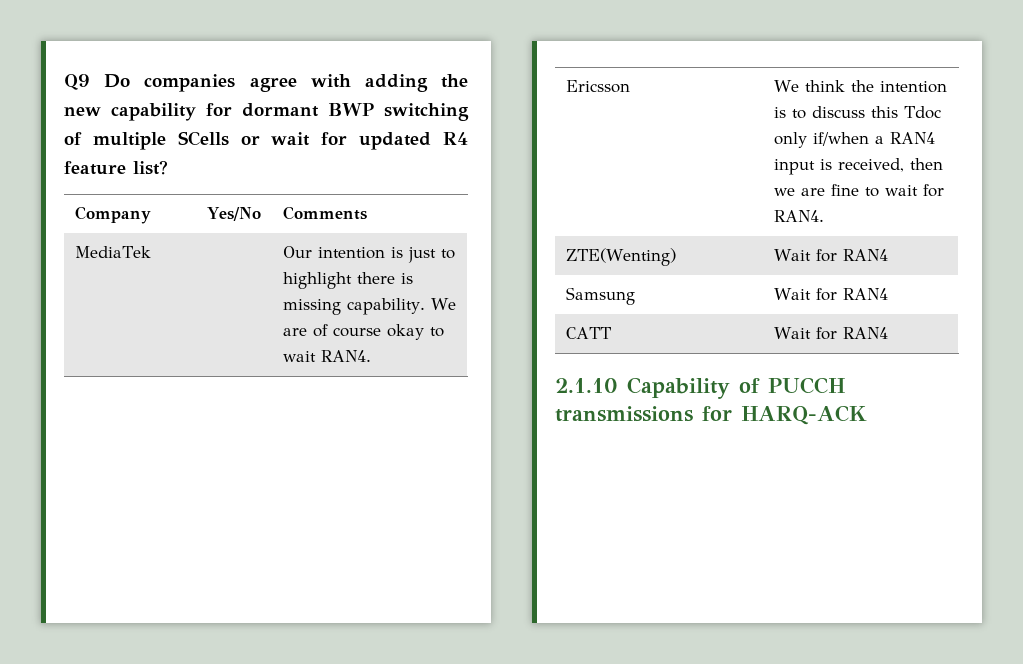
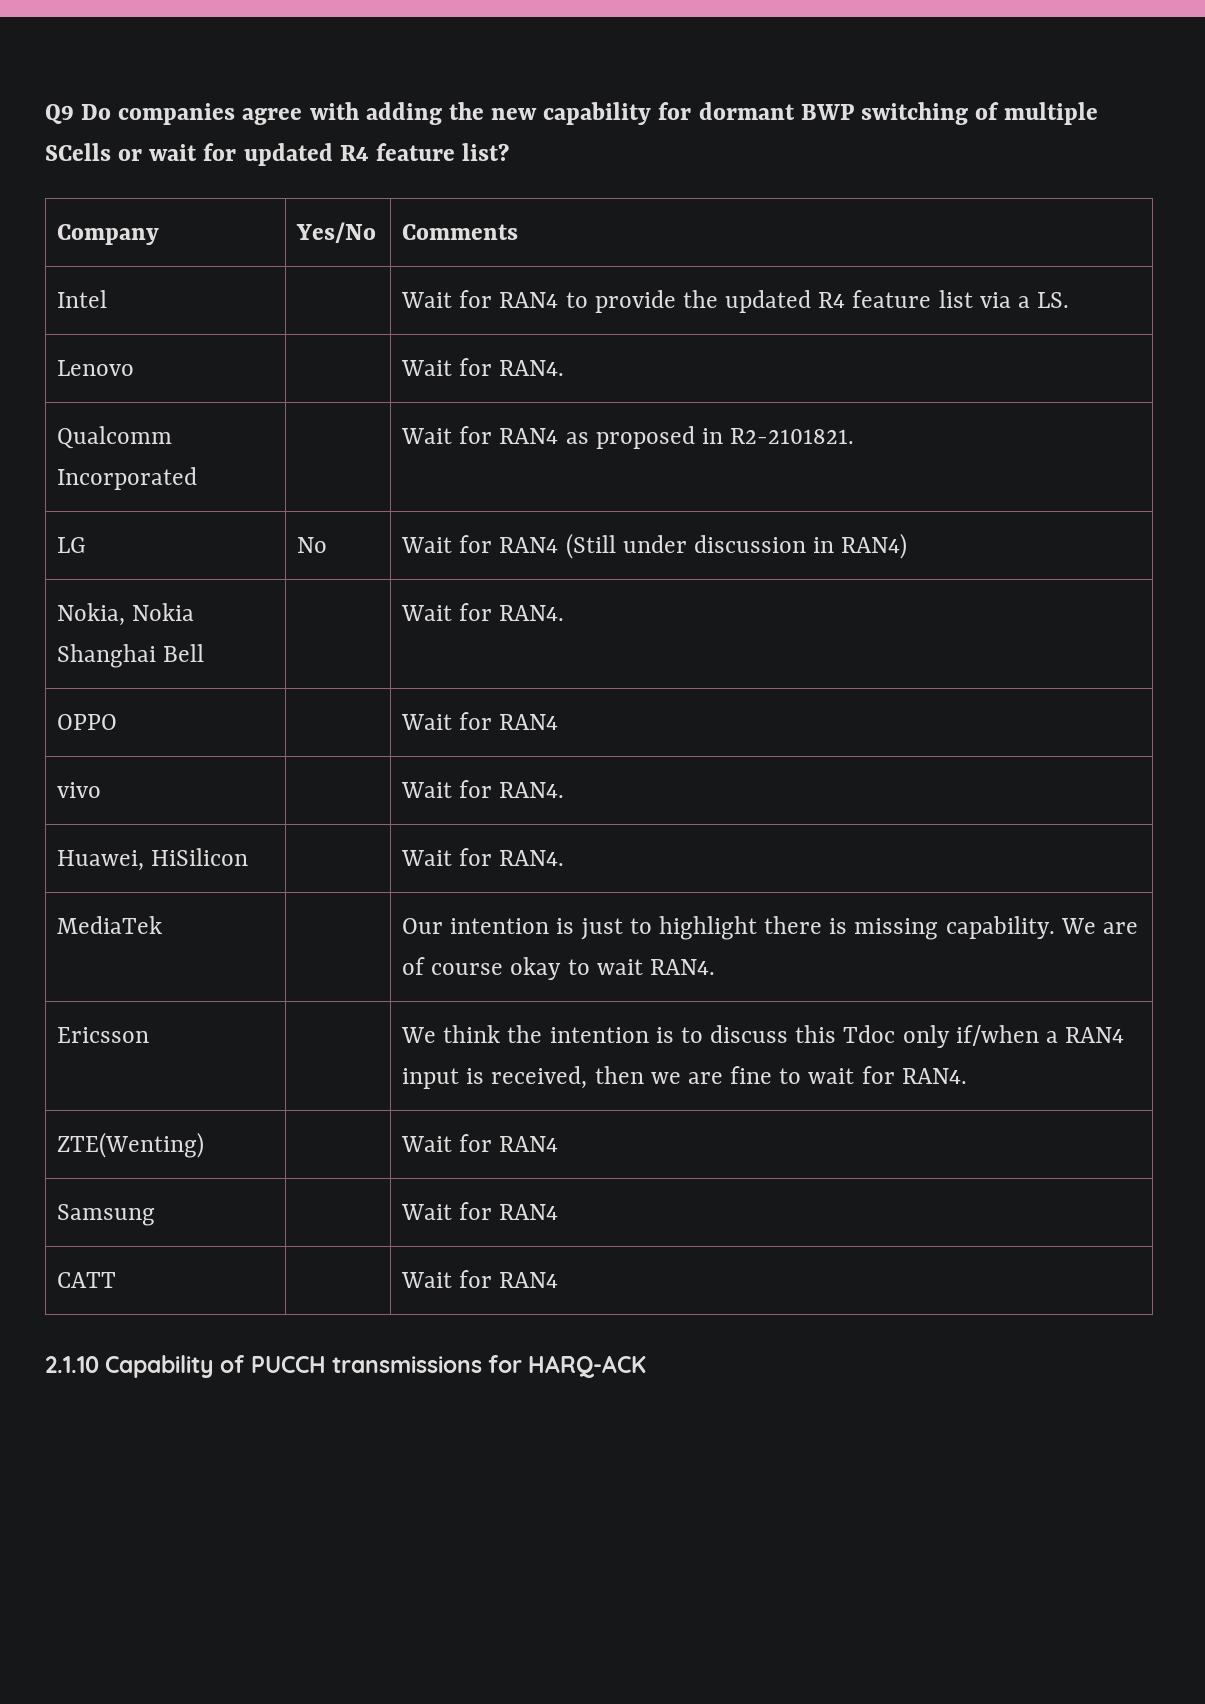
(367, 213) none -> [57,290,108,308] [401,290,1070,313] [57,360,135,376] [401,358,565,376] [57,426,173,449] [57,467,198,490] [401,426,855,449] [57,537,87,553] [297,537,328,553] [401,533,908,559] [57,603,195,626] [57,644,205,668] [401,603,565,621] [57,714,118,730] [401,712,559,730] [57,782,102,798] [401,780,565,798] [57,848,249,871] [401,848,565,866] // Intel | | Wait for RAN4 to provide the updated R4 feature list via a LS. // Lenovo | | Wait for RAN4. // Qualcomm Incorporated | | Wait for RAN4 as proposed in R2-2101821. // LG | No | Wait for RAN4 (Still under discussion in RAN4) // Nokia, Nokia Shanghai Bell | | Wait for RAN4. // OPPO | | Wait for RAN4 // vivo | | Wait for RAN4. // Huawei, HiSilicon | | Wait for RAN4.

